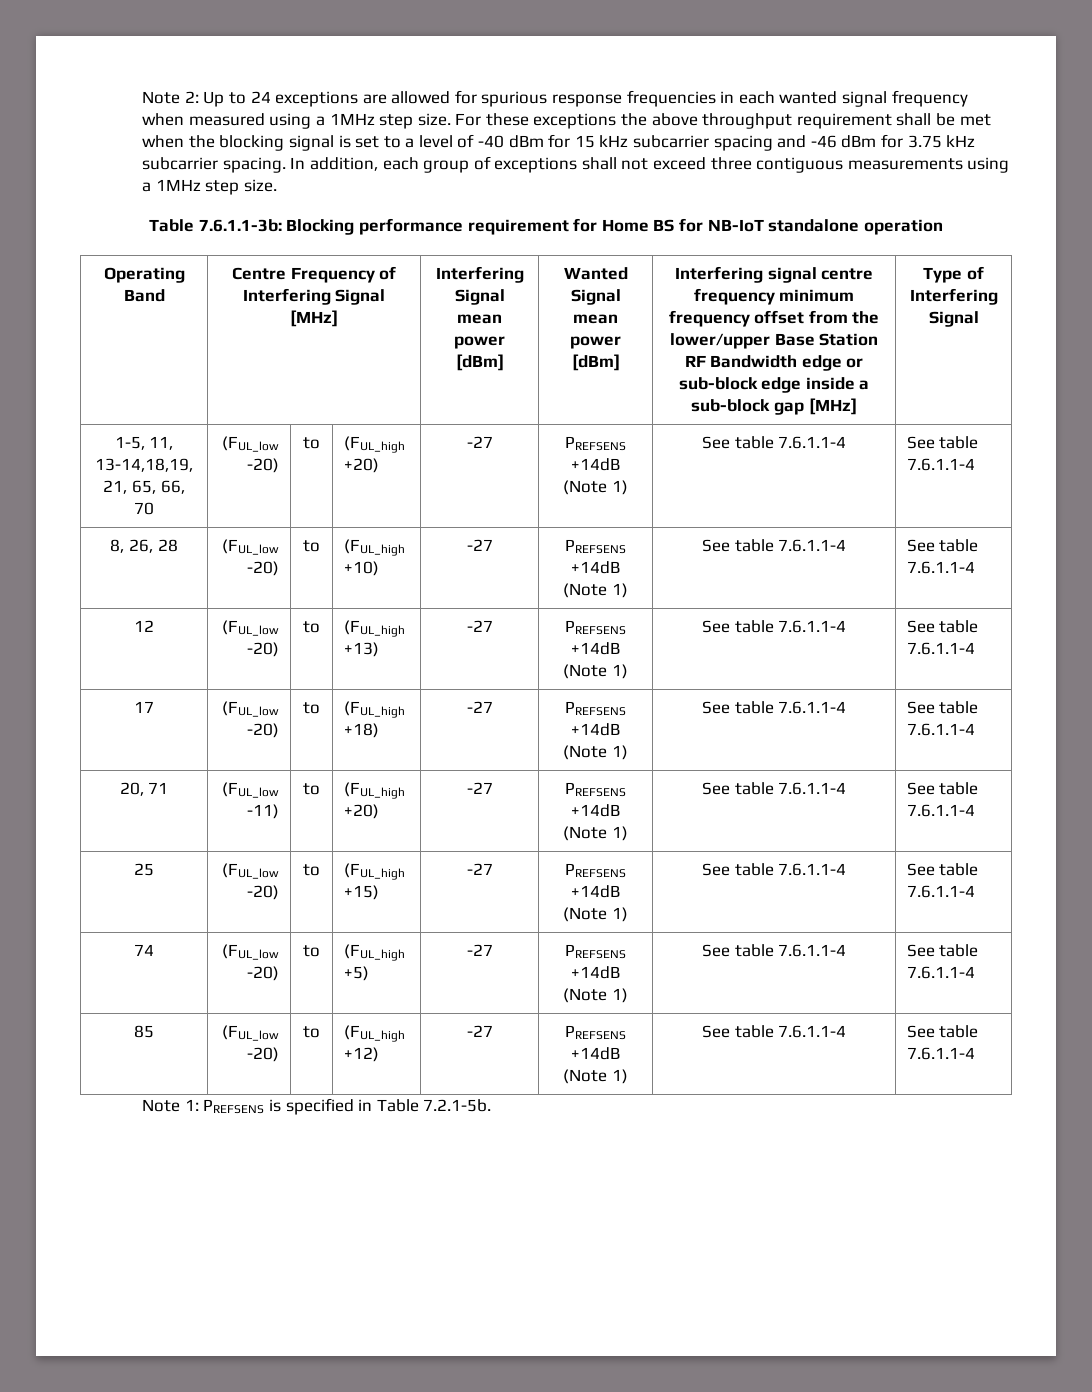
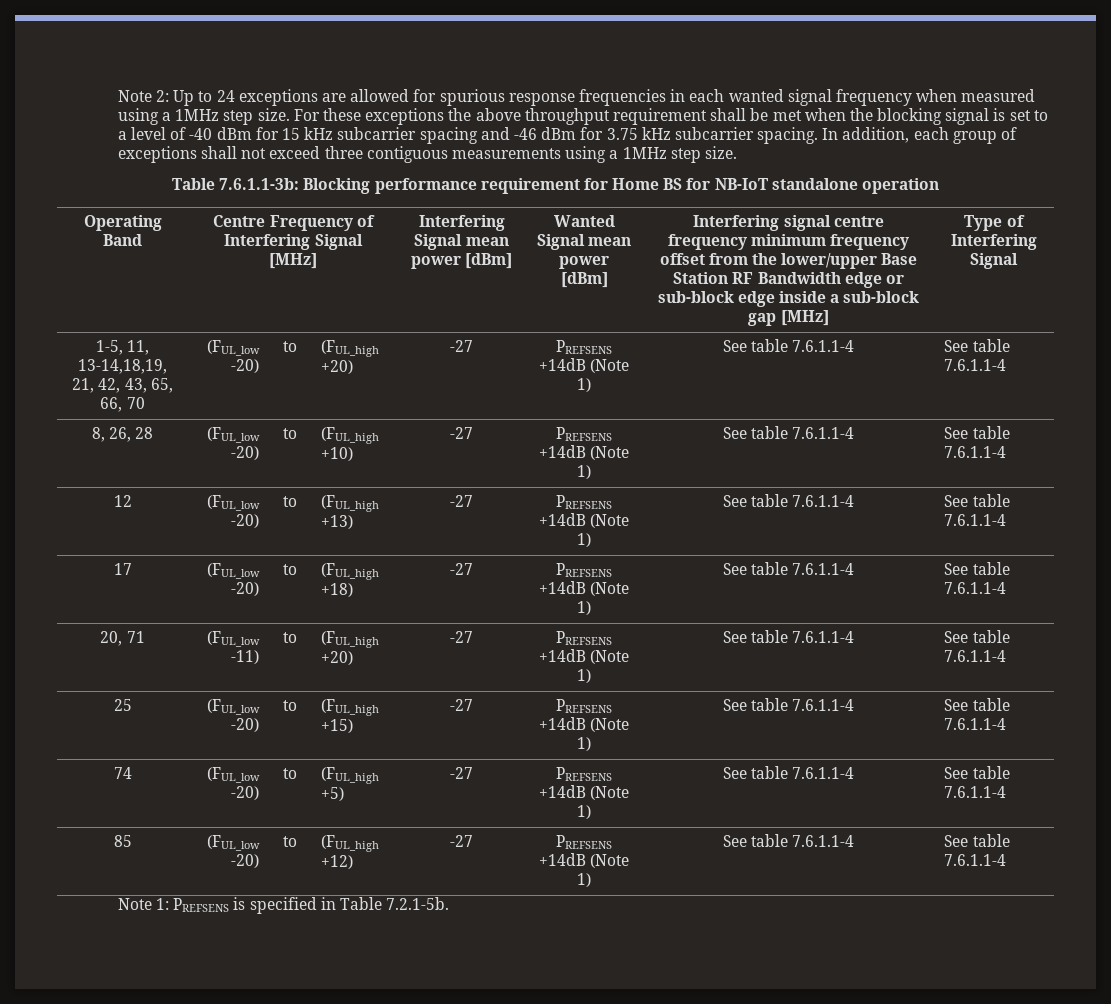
(128, 487) none -> [98,378,147,393] 42, 43,

